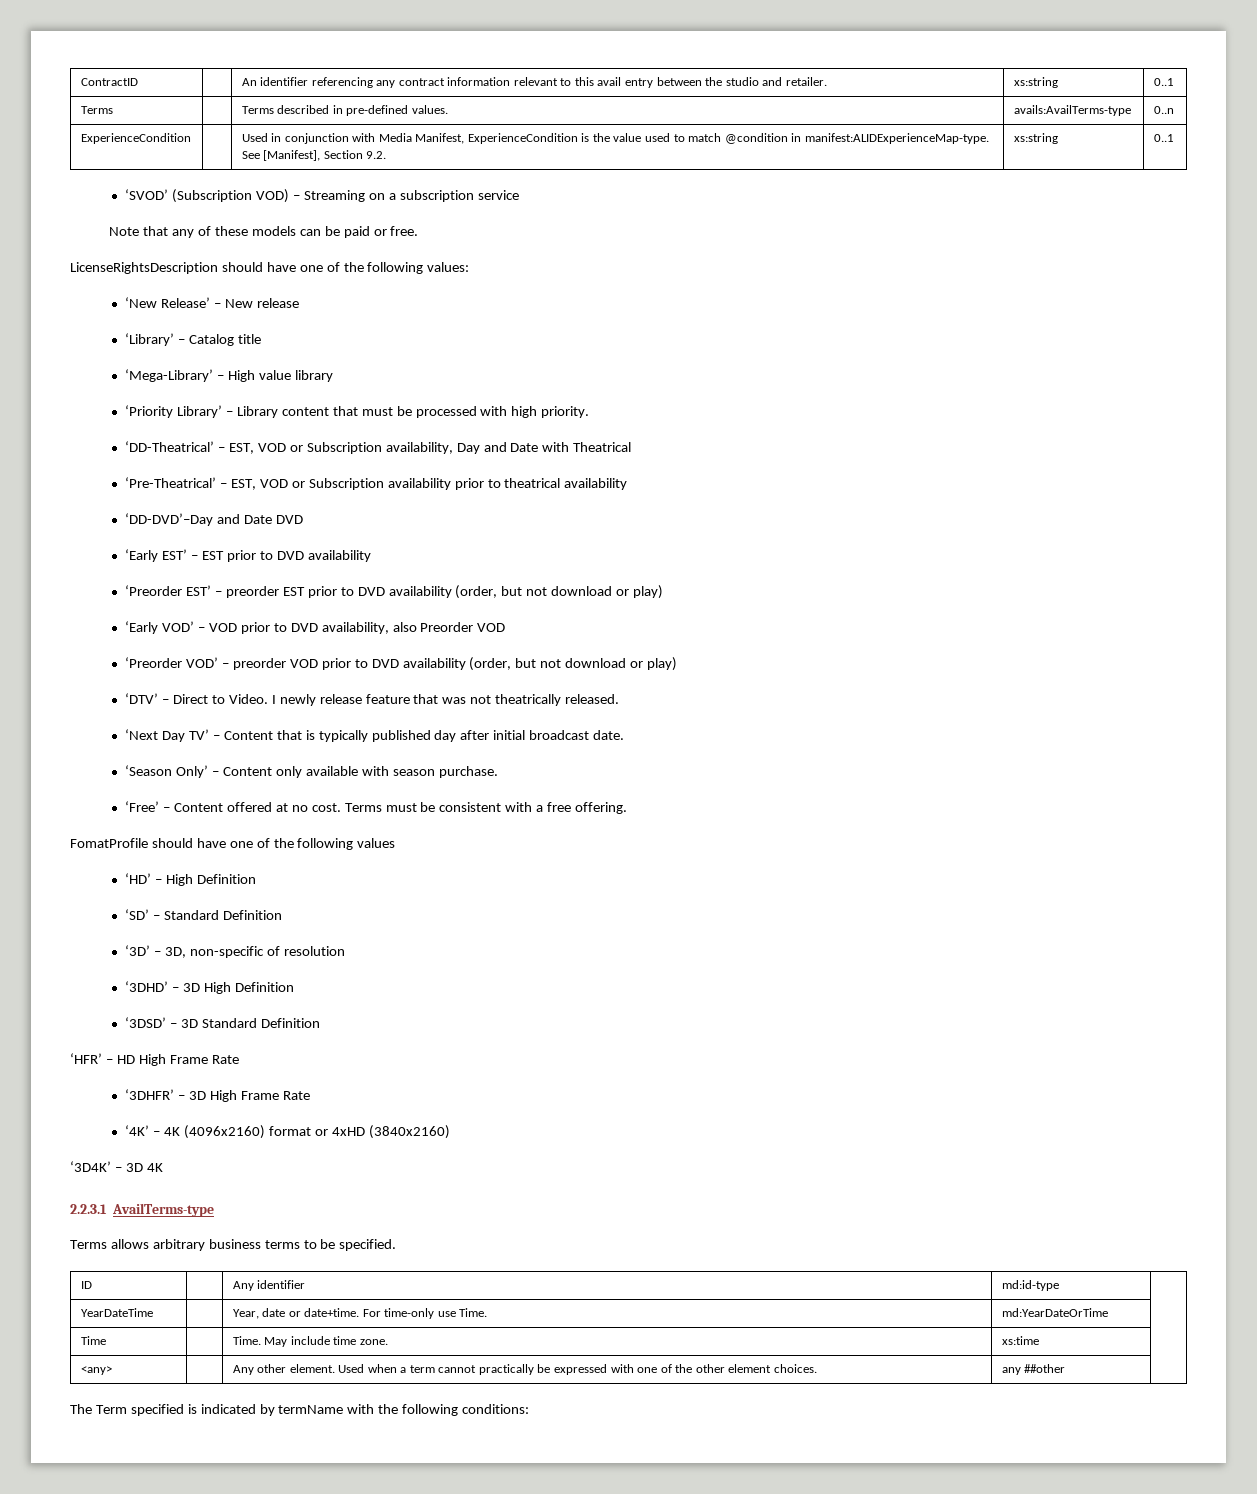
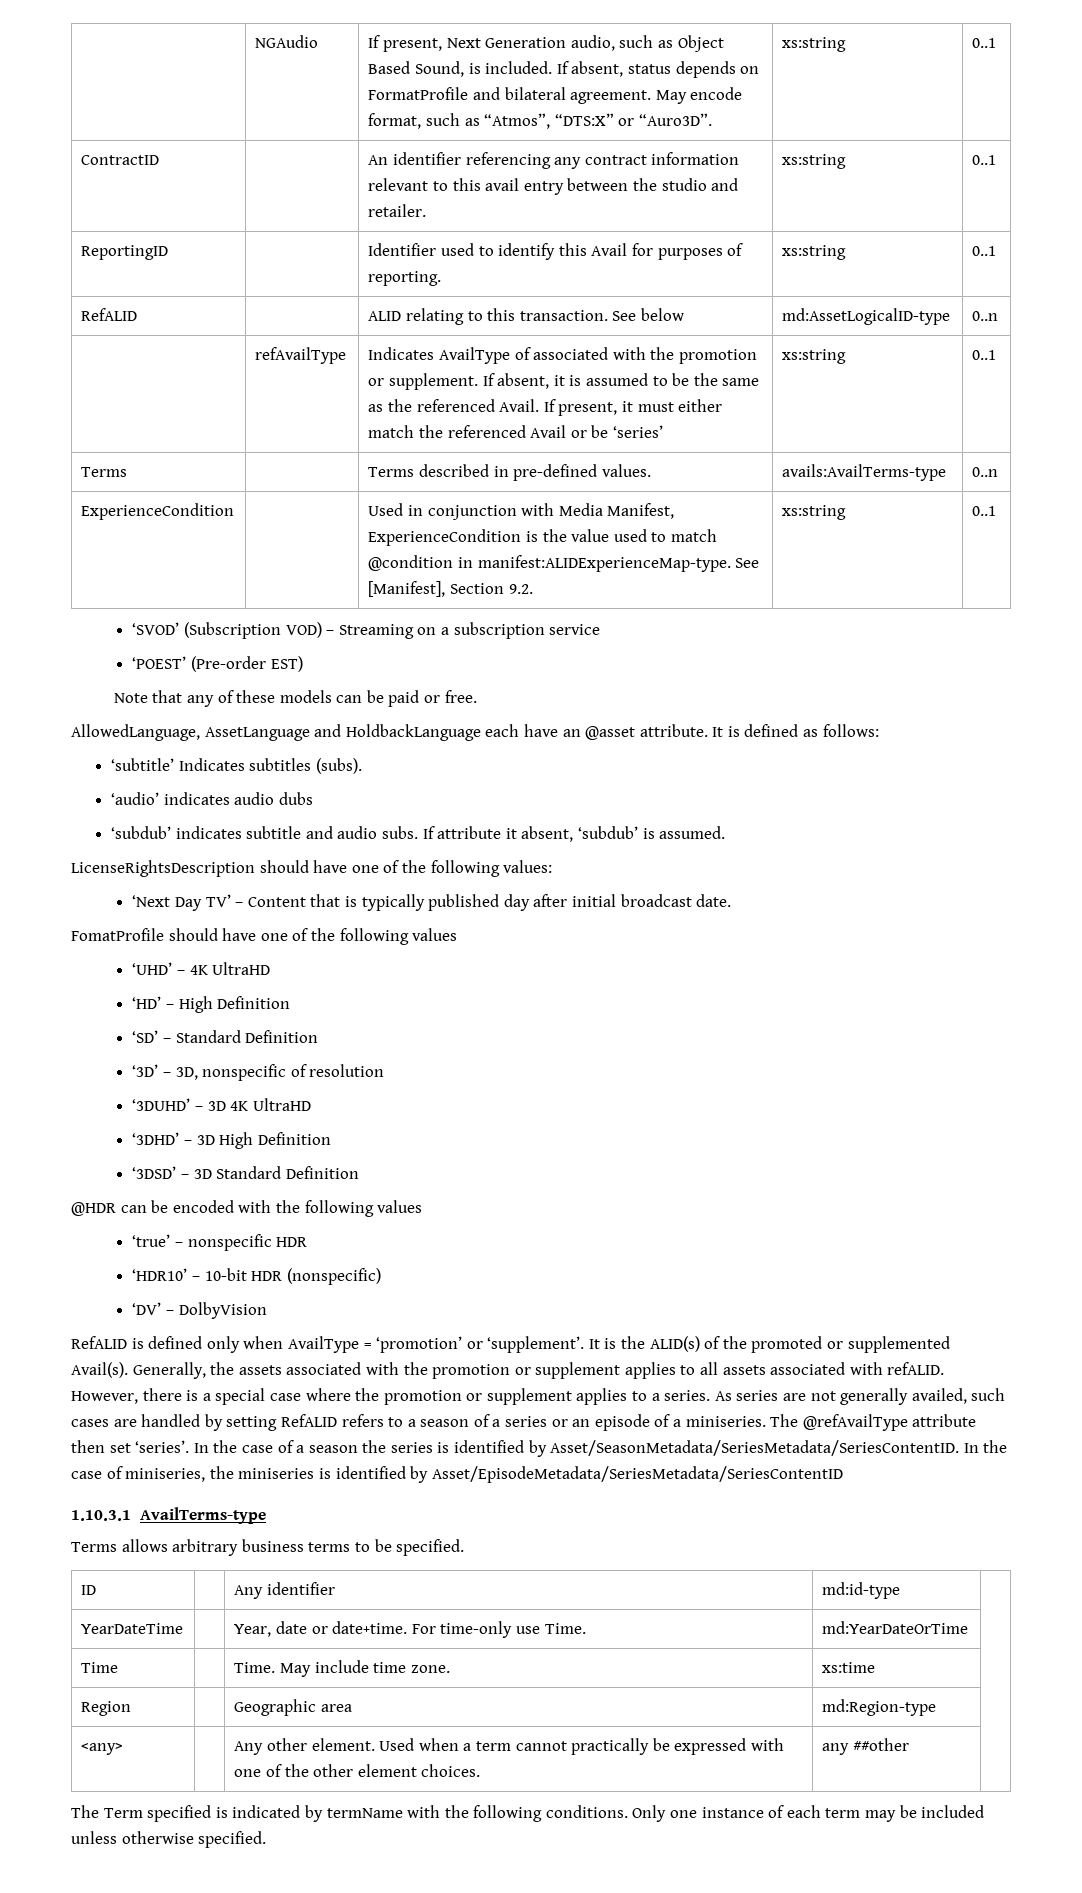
(80, 82) none -> [255,35,319,48] [368,35,724,52] [368,61,760,78] [368,87,743,104] [368,113,713,129] [782,37,847,52] [972,38,997,48] | NGAudio | If present, Next Generation audio, such as Object Based Sound, is included. If absent, status depends on FormatProfile and bilateral agreement. May encode format, such as “Atmos”, “DTS:X” or “Auro3D”. | xs:string | 0..1 //
(1174, 82) none -> [81,245,169,260] [368,243,744,260] [368,271,442,286] [782,245,847,260] [972,246,997,256] [81,308,138,321] [368,308,685,325] [782,308,951,325] [972,311,999,321] [255,347,347,364] [368,347,758,364] [368,373,760,390] [368,399,723,416] [368,425,664,438] [782,349,847,364] [972,350,997,360] // ReportingID | | Identifier used to identify this Avail for purposes of reporting. | xs:string | 0..1 // RefALID | | ALID relating to this transaction. See below | md:AssetLogicalID-type | 0..n // | refAvailType | Indicates AvailType of associated with the promotion or supplement. If absent, it is assumed to be the same as the referenced Avail. If present, it must either match the referenced Avail or be ‘series’ | xs:string | 0..1
(519, 195) none -> [132,656,303,672] // ‘POEST’ (Pre-order EST)
(419, 231) none -> [71,724,879,741] [111,758,362,774] [111,792,313,805] [111,826,726,842] // AllowedLanguage, AssetLanguage and HoldbackLanguage each have an @asset attribute. It is defined as follows: // ‘subtitle’ Indicates subtitles (subs). // ‘audio’ indicates audio dubs // ‘subdub’ indicates subtitle and audio subs. If attribute it absent, ‘subdub’ is assumed.
[125,297,299,308] [125,333,261,346] [125,369,333,382] [125,405,590,418] [125,441,632,454] [125,477,628,490] [125,513,303,526] [125,549,371,562] [125,585,664,599] [125,621,506,634] [125,657,678,671] [125,693,620,706] // ‘New Release’ – New release // ‘Library’ – Catalog title // ‘Mega-Library’ – High value library // ‘Priority Library’ – Library content that must be processed with high priority. // ‘DD-Theatrical’ – EST, VOD or Subscription availability, Day and Date with Theatrical // ‘Pre-Theatrical’ – EST, VOD or Subscription availability prior to theatrical availability // ‘DD-DVD’–Day and Date DVD // ‘Early EST’ – EST prior to DVD availability // ‘Preorder EST’ – preorder EST prior to DVD availability (order, but not download or play) // ‘Early VOD’ – VOD prior to DVD availability, also Preorder VOD // ‘Preorder VOD’ – preorder VOD prior to DVD availability (order, but not download or play) // ‘DTV’ – Direct to Video. I newly release feature that was not theatrically released. -> (553, 866) none
[125,765,498,778] [125,801,628,814] // ‘Season Only’ – Content only available with season purchase. // ‘Free’ – Content offered at no cost. Terms must be consistent with a free offering. -> (732, 900) none
(396, 843) none -> [132,962,271,975] // ‘UHD’ – 4K UltraHD
[189,946,264,958] non-specific -> [202,1064,287,1081] nonspecific
(345, 951) none -> [132,1098,311,1111] // ‘3DUHD’ – 3D 4K UltraHD
[70,1053,239,1066] [125,1089,310,1102] [125,1125,450,1139] [70,1161,163,1172] [70,1204,107,1214] ‘HFR’ – HD High Frame Rate // ‘3DHFR’ – 3D High Frame Rate // ‘4K’ – 4K (4096x2160) format or 4xHD (3840x2160) // ‘3D4K’ – 3D 4K // 2.2.3.1 -> [71,1200,423,1217] [132,1234,308,1251] [132,1268,381,1285] [132,1302,267,1319] [71,1336,950,1353] [71,1362,945,1379] [71,1388,1006,1405] [71,1414,977,1431] [71,1440,1008,1457] [71,1466,843,1483] [71,1510,131,1521] @HDR can be encoded with the following values // ‘true’ – nonspecific HDR // ‘HDR10’ – 10-bit HDR (nonspecific) // ‘DV’ – DolbyVision // RefALID is defined only when AvailType = ‘promotion’ or ‘supplement’. It is the ALID(s) of the promoted or supplemented Avail(s). Generally, the assets associated with the promotion or supplement applies to all assets associated with refALID. However, there is a special case where the promotion or supplement applies to a series. As series are not generally availed, such cases are handled by setting RefALID refers to a season of a series or an episode of a miniseries. The @refAvailType attribute then set ‘series’. In the case of a season the series is identified by Asset/SeasonMetadata/SeriesMetadata/SeriesContentID. In the case of miniseries, the miniseries is identified by Asset/EpisodeMetadata/SeriesMetadata/SeriesContentID // 1.10.3.1
(1039, 1340) none -> [81,1701,132,1716] [234,1699,353,1716] [822,1699,937,1716] // Region | | Geographic area | md:Region-type |
[462,1404,530,1414] conditions: -> [545,1805,985,1822] [71,1831,267,1848] conditions. Only one instance of each term may be included unless otherwise specified.

